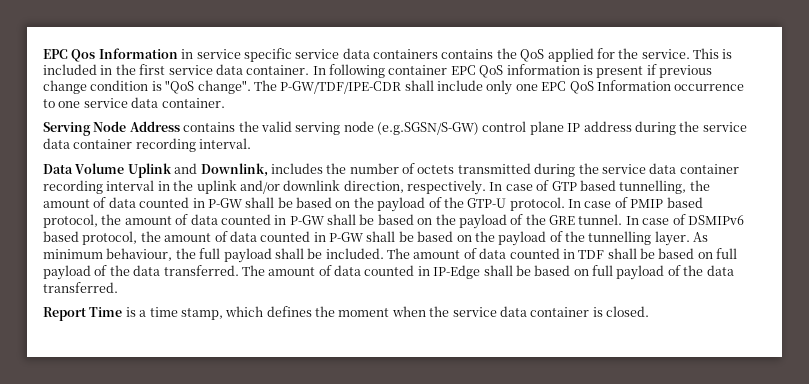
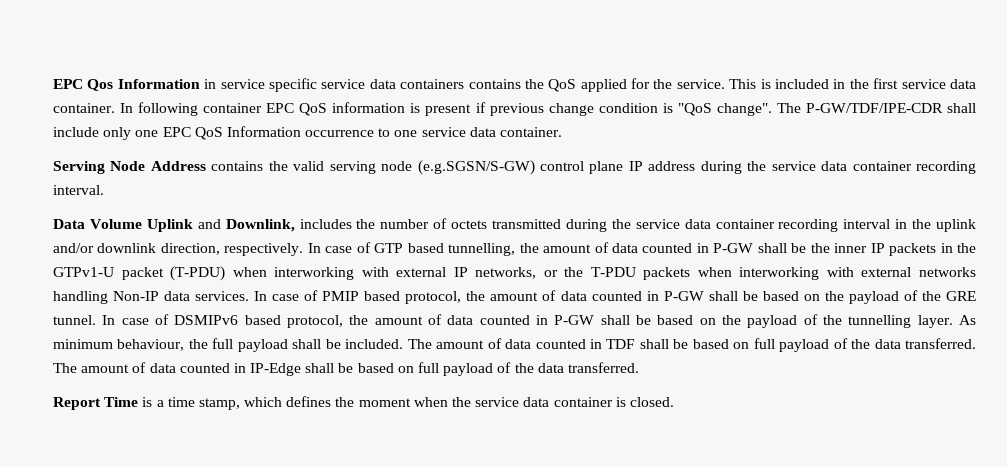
[296,197,565,212] based on the payload of the GTP-U protocol. -> [810,243,977,256] [53,266,976,281] [53,291,250,304] the inner IP packets in the GTPv1-U packet (T-PDU) when interworking with external IP networks, or the T-PDU packets when interworking with external networks handling Non-IP data services.

